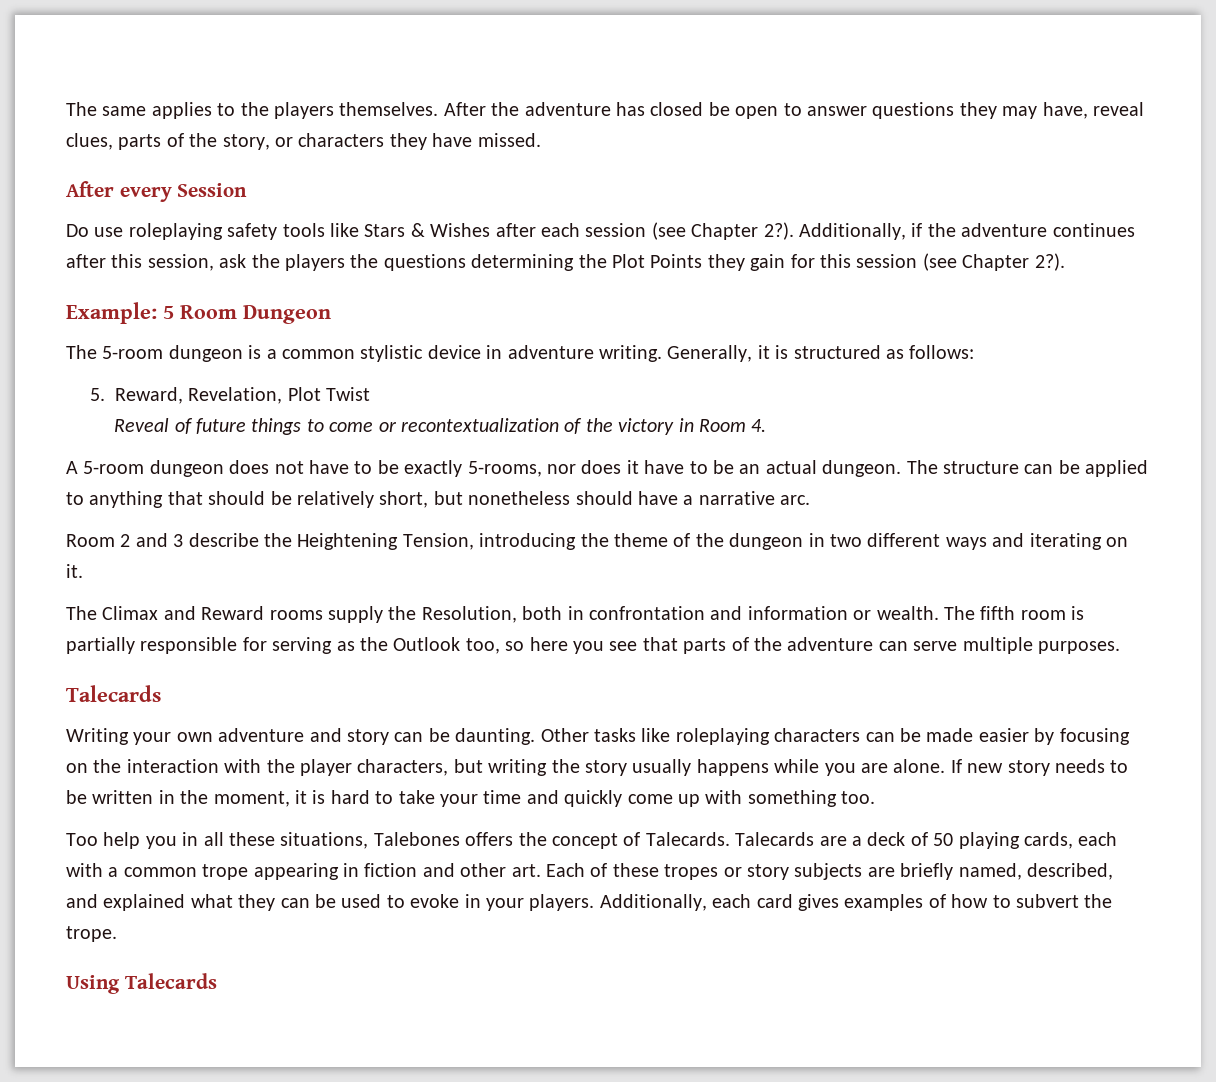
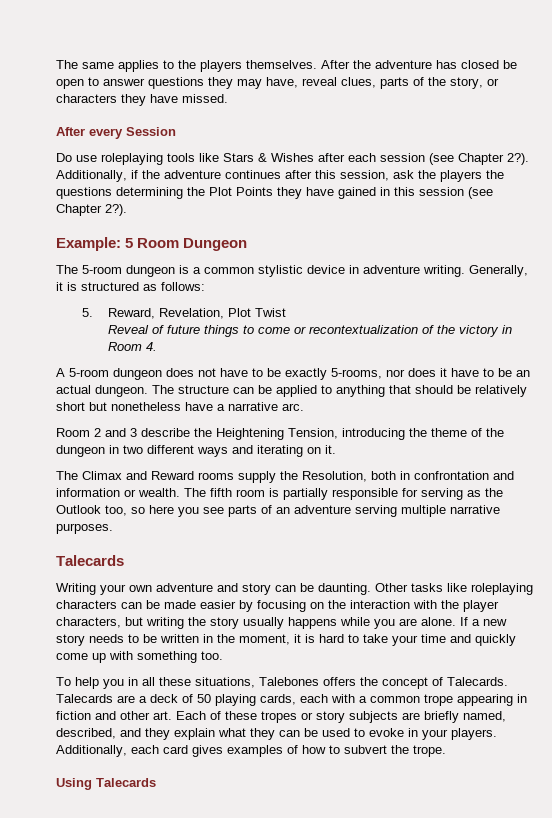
[227,223,278,240] safety -> (163, 159) none
[750,254,815,271] gain for -> [306,187,390,199] have gained in
[379,491,429,508] short, -> [56,402,85,411] short
[575,491,633,505] should -> (181, 406) none
[642,637,1033,654] that parts of the adventure can serve multiple -> [228,505,500,517] parts of an adventure serving multiple narrative
(962, 766) none -> [472,619,480,626] a
[66,833,98,846] Too -> [56,677,71,686] To
[103,894,186,911] explained -> [145,728,215,740] they explain

